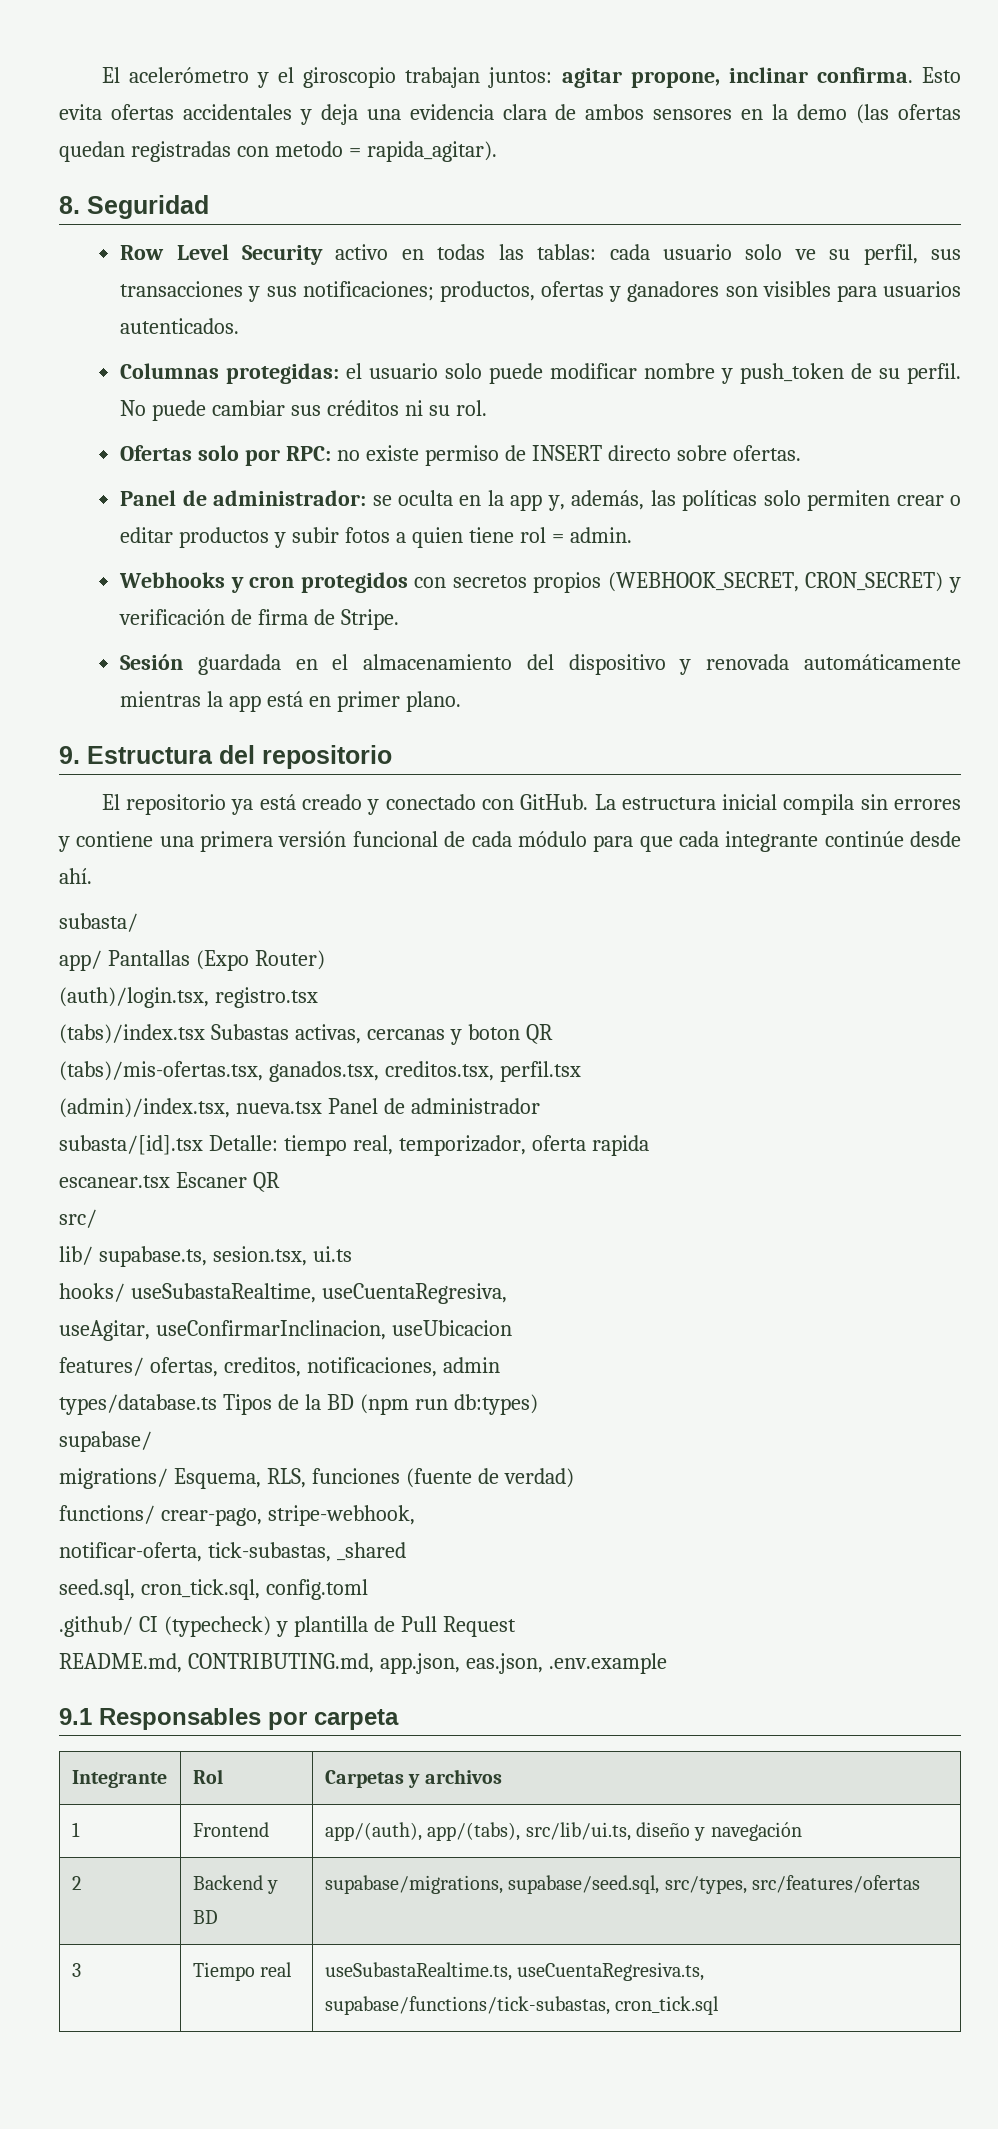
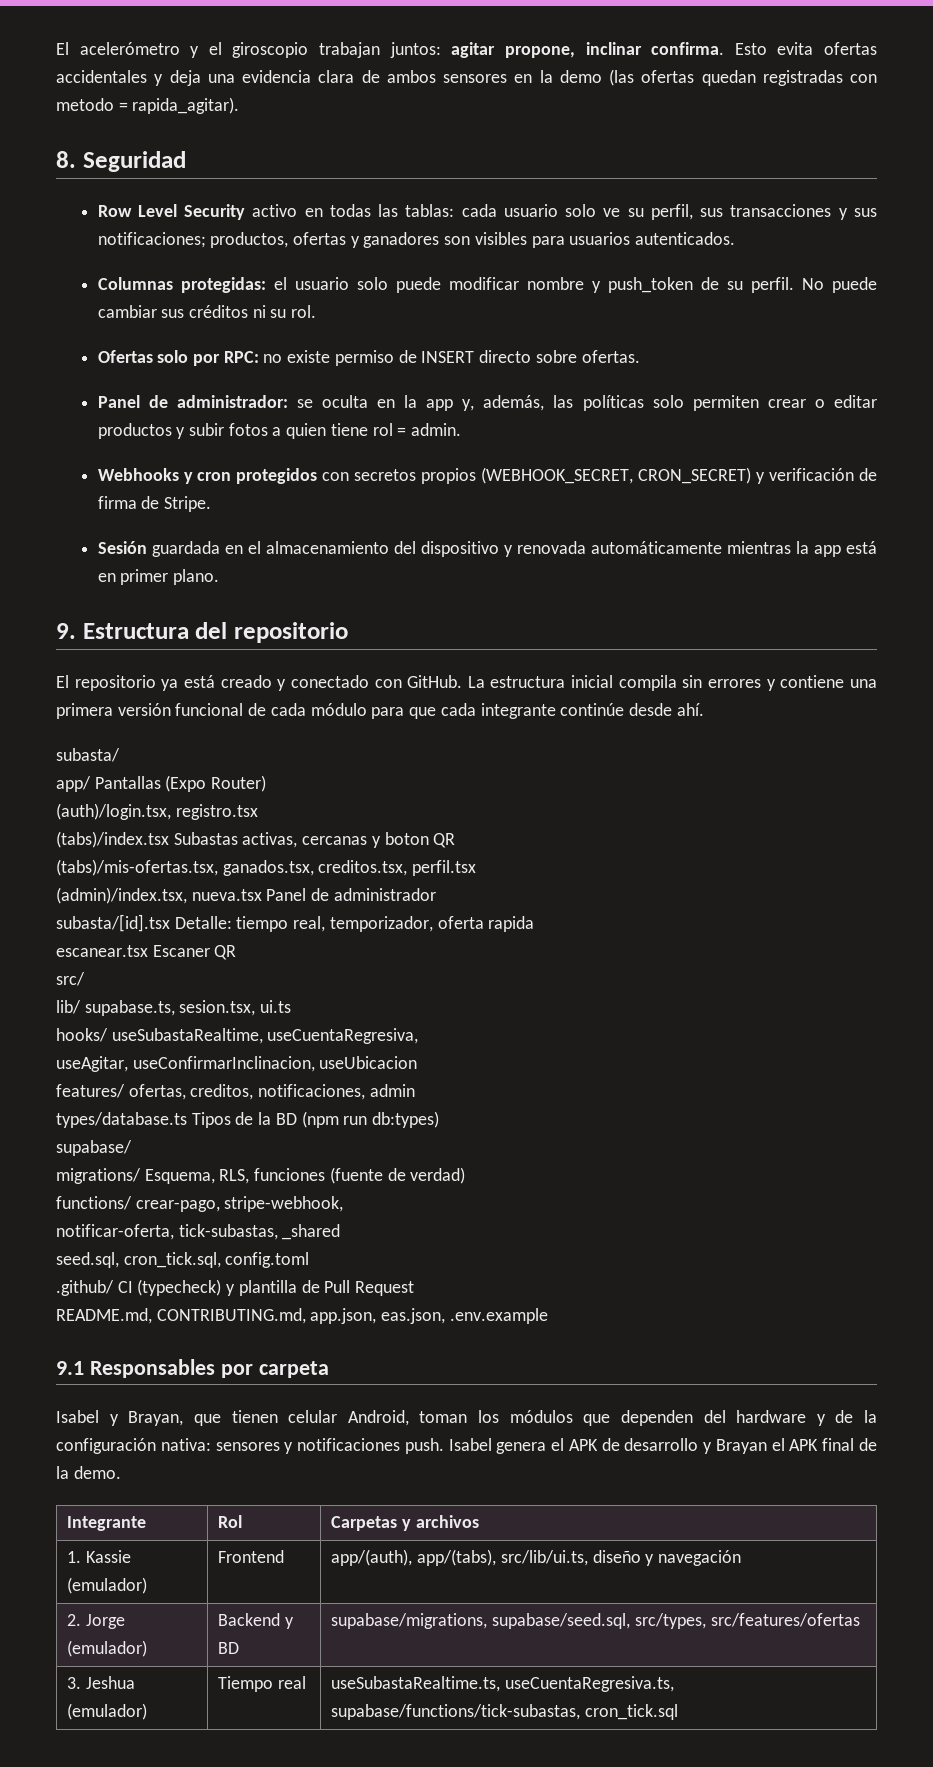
(399, 1719) none -> [56,1410,877,1426] [56,1438,877,1454] [56,1466,121,1479] // Isabel y Brayan, que tienen celular Android, toman los módulos que dependen del hardware y de la configuración nativa: sensores y notificaciones push. Isabel genera el APK de desarrollo y Brayan el APK final de la demo.
[71,1822,80,1837] 1 -> [67,1550,132,1563] [67,1577,148,1594] 1. Kassie (emulador)
[71,1876,81,1890] 2 -> [67,1614,126,1629] [67,1640,148,1657] 2. Jorge (emulador)
[71,1963,81,1977] 3 -> [67,1676,136,1689] [67,1703,148,1720] 3. Jeshua (emulador)

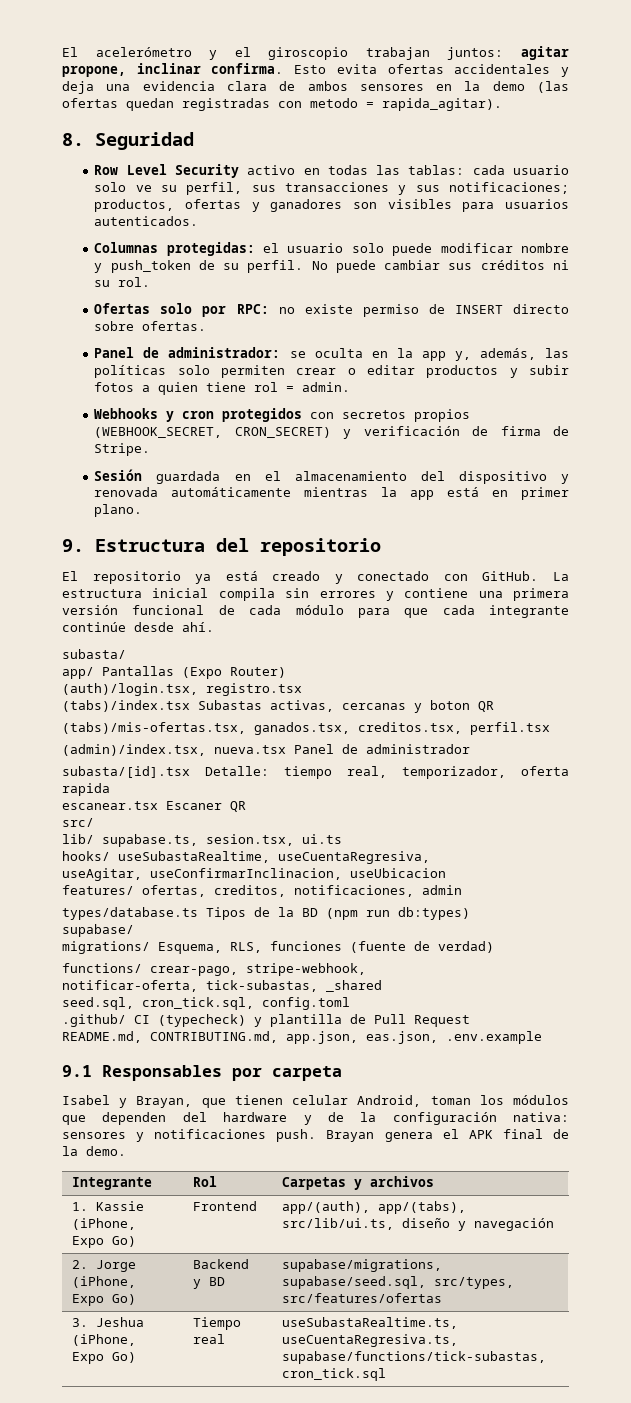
[448,1438,492,1451] Isabel -> [326,1130,375,1142] Brayan
[601,1438,819,1454] de desarrollo y Brayan el APK -> (493, 1134) none
[67,1577,148,1594] (emulador) -> [72,1218,137,1230] [72,1236,137,1248] (iPhone, Expo Go)
[67,1640,148,1657] (emulador) -> [72,1276,137,1288] [72,1294,137,1306] (iPhone, Expo Go)
[67,1703,148,1720] (emulador) -> [72,1334,137,1346] [72,1352,137,1364] (iPhone, Expo Go)

